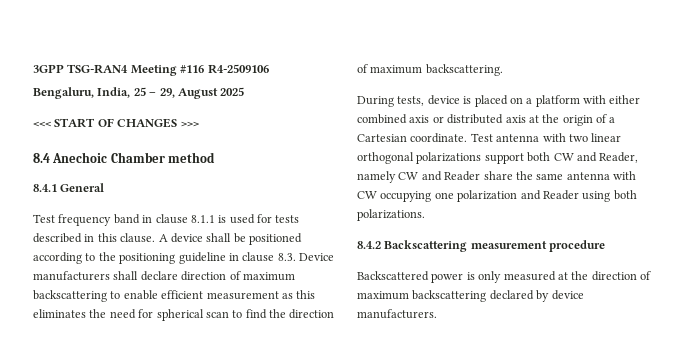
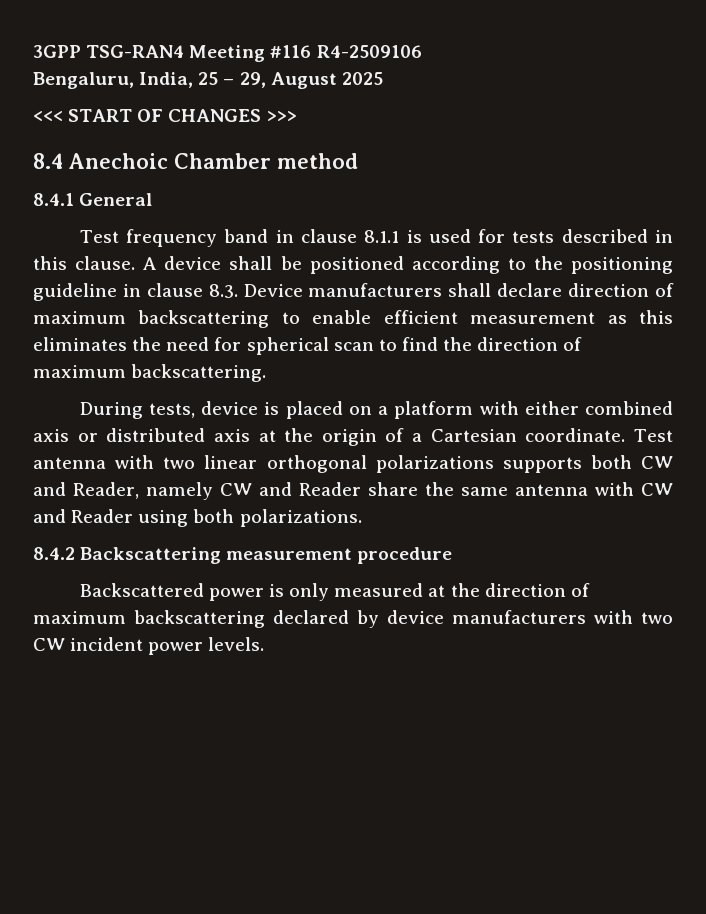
[484,153,524,164] support -> [502,457,582,473] supports
[380,190,518,202] occupying one polarization -> (673, 489) none
[357,309,437,319] manufacturers. -> [452,610,673,624] [33,637,265,655] manufacturers with two CW incident power levels.

